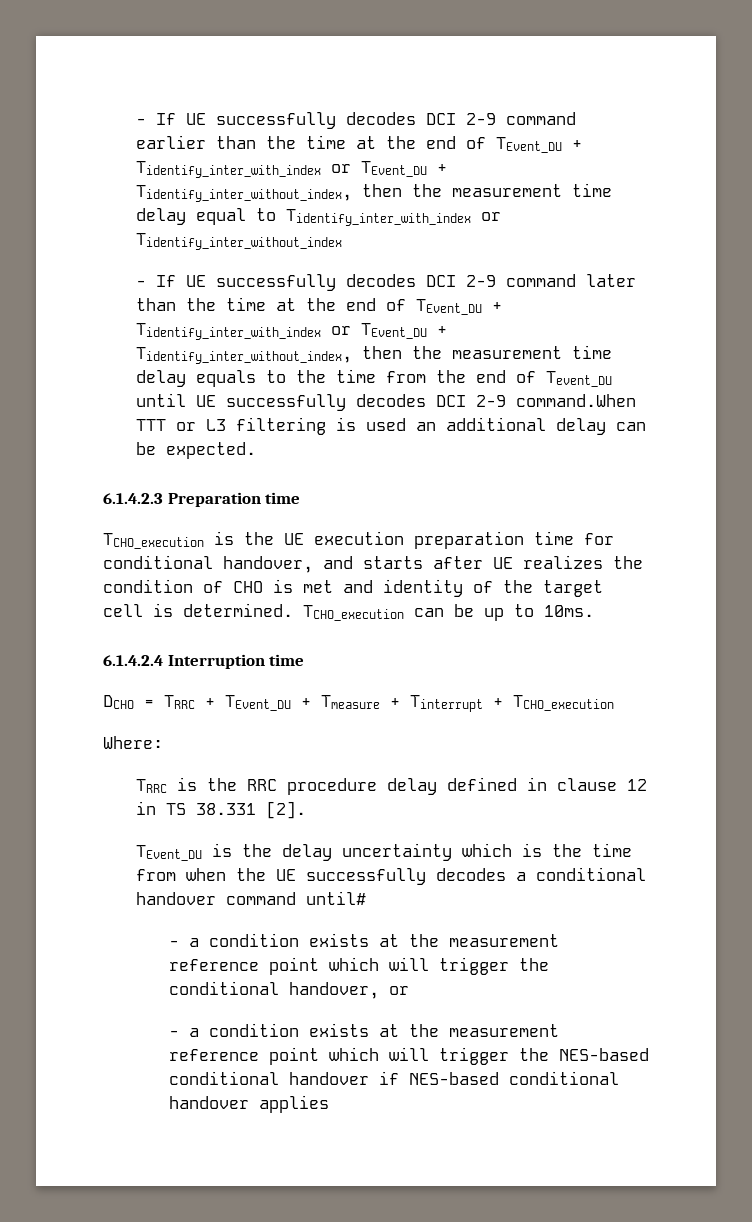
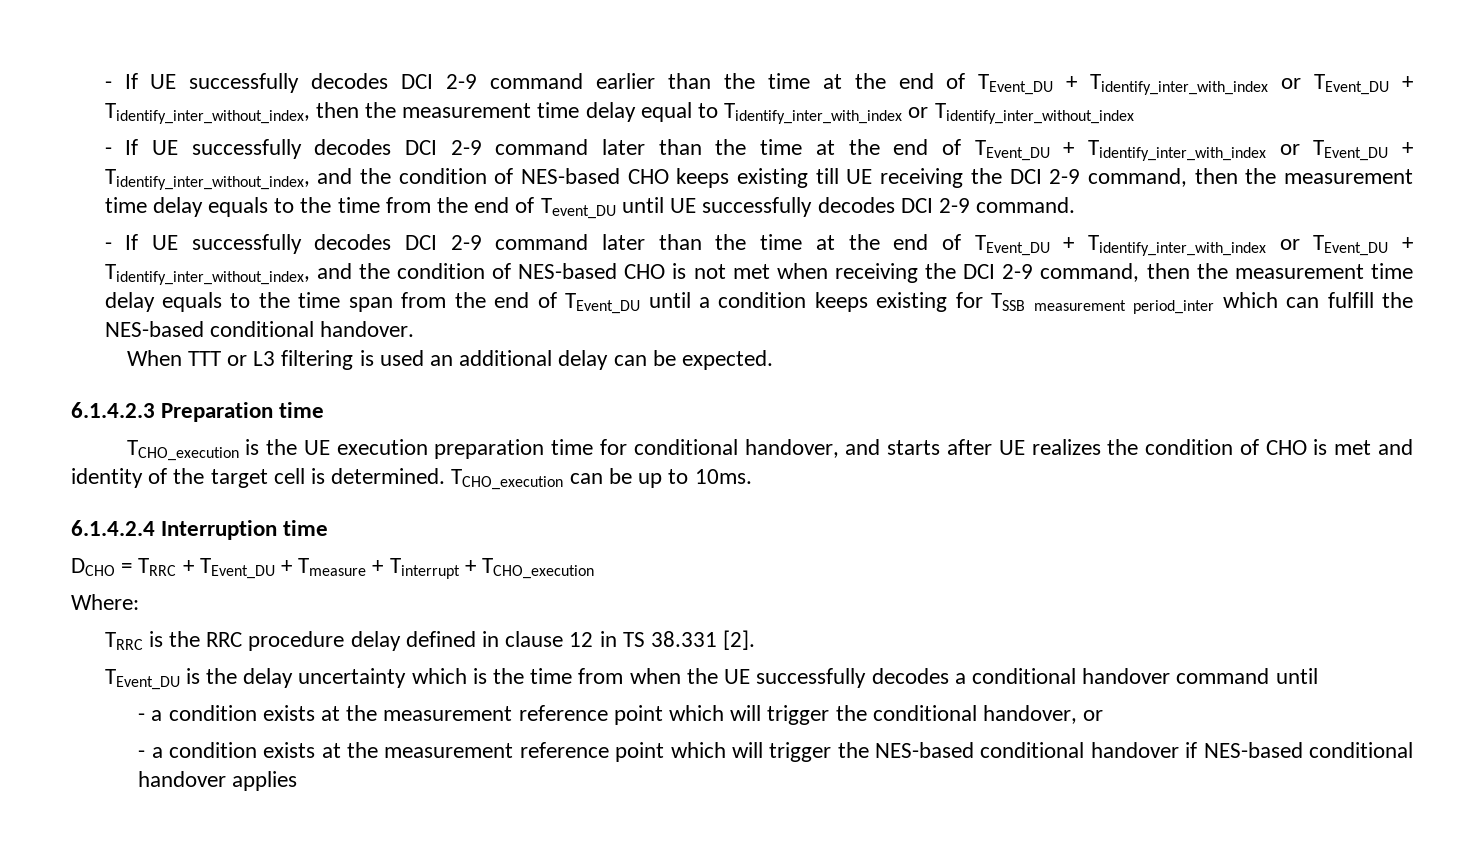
(352, 355) none -> [317,168,1187,188] and the condition of NES-based CHO keeps existing till UE receiving the DCI 2-9 command,
[515,394,636,407] command.When -> [976,197,1076,213] [104,234,1414,256] [104,263,1413,285] [104,292,1414,314] [104,321,414,337] [126,350,182,366] command. // - If UE successfully decodes DCI 2-9 command later than the time at the end of TEvent_DU + Tidentify_inter_with_index or TEvent_DU + Tidentify_inter_without_index, and the condition of NES-based CHO is not met when receiving the DCI 2-9 command, then the measurement time delay equals to the time span from the end of TEvent_DU until a condition keeps existing for TSSB measurement period_inter which can fulfill the NES-based conditional handover. // When
[305,891,366,905] until# -> [1275,668,1318,684] until

